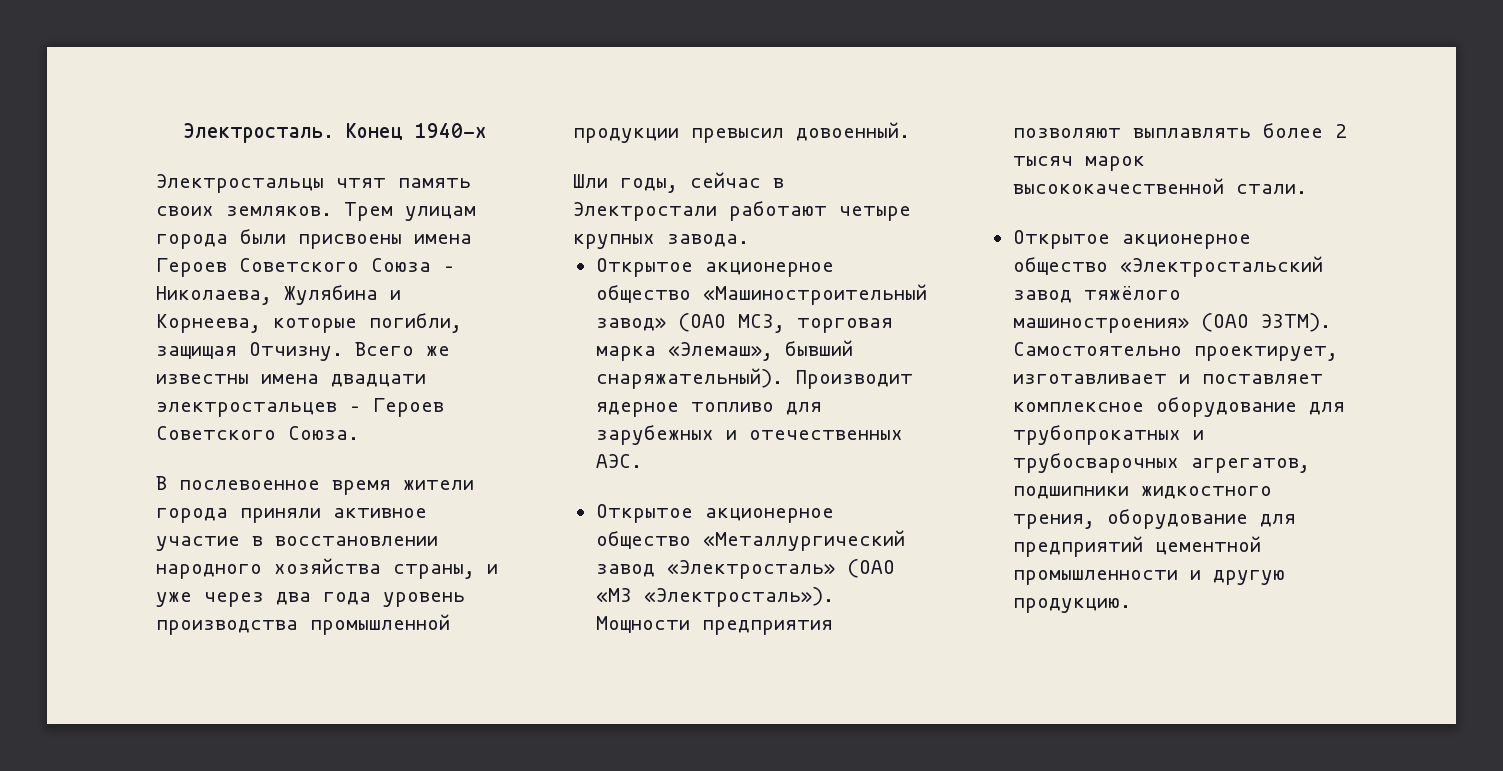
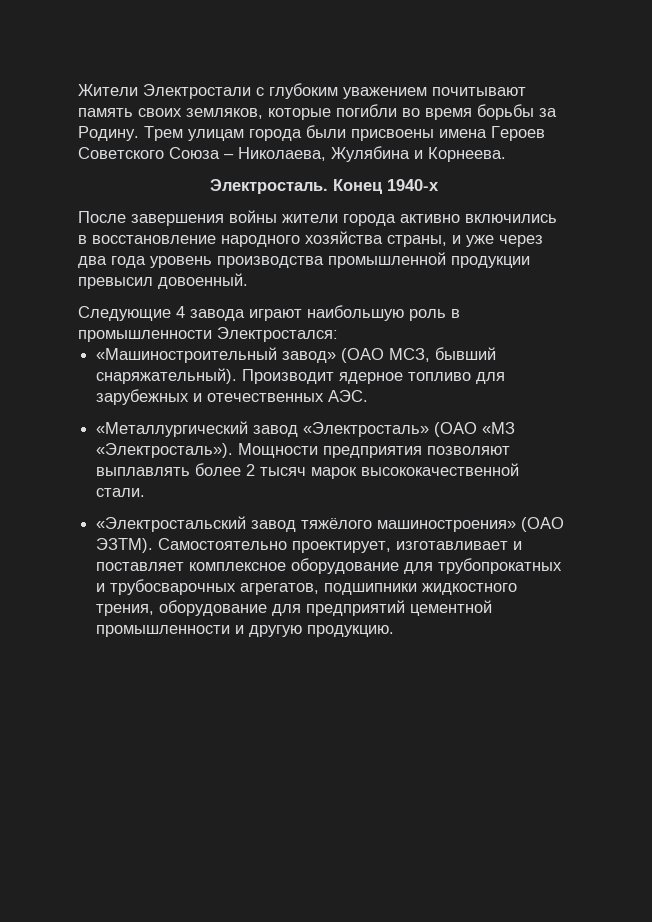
[182,123,487,143] [156,174,471,193] [156,206,332,217] Электросталь. Конец 1940-х // Электростальцы чтят память своих земляков. -> [78,83,526,99] [78,104,557,120] [78,126,139,141] Жители Электростали с глубоким уважением почитывают память своих земляков, которые погибли во время борьбы за Родину.
[156,313,462,333] [156,342,450,361] [156,374,426,387] [156,398,444,417] [156,426,359,440] [156,476,474,495] [156,508,427,523] [156,536,438,551] Корнеева, которые погибли, защищая Отчизну. Всего же известны имена двадцати электростальцев – Героев Советского Союза. // В послевоенное время жители города приняли активное участие в восстановлении -> [428,147,506,162] [210,179,439,194] [78,210,557,226] [78,235,216,244] Корнеева. // Электросталь. Конец 1940-х // После завершения войны жители города активно включились в восстановление
[573,172,784,193] [573,201,911,221] [573,234,749,249] [595,258,834,277] [595,285,691,303] Шли годы, сейчас в Электростали работают четыре крупных завода. // Открытое акционерное общество -> [78,305,460,321] [78,327,338,342] Следующие 4 завода играют наибольшую роль в промышленности Электростался: //
[796,318,893,333] [595,342,773,361] торговая марка «Элемаш», -> (431, 355) none
[595,504,834,523] [595,531,691,549] Открытое акционерное общество -> (369, 396) none
[1012,230,1251,249] [1012,257,1108,275] Открытое акционерное общество -> (146, 492) none

